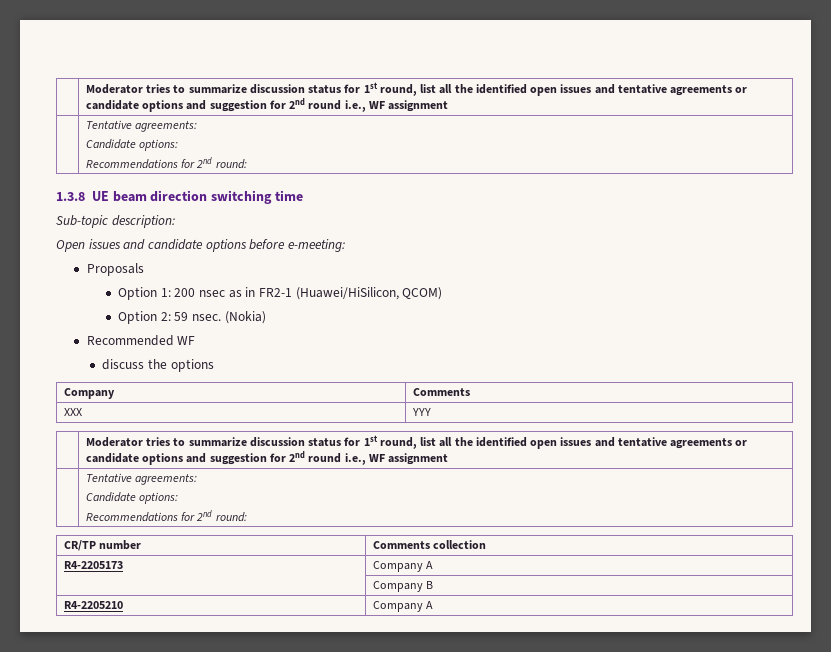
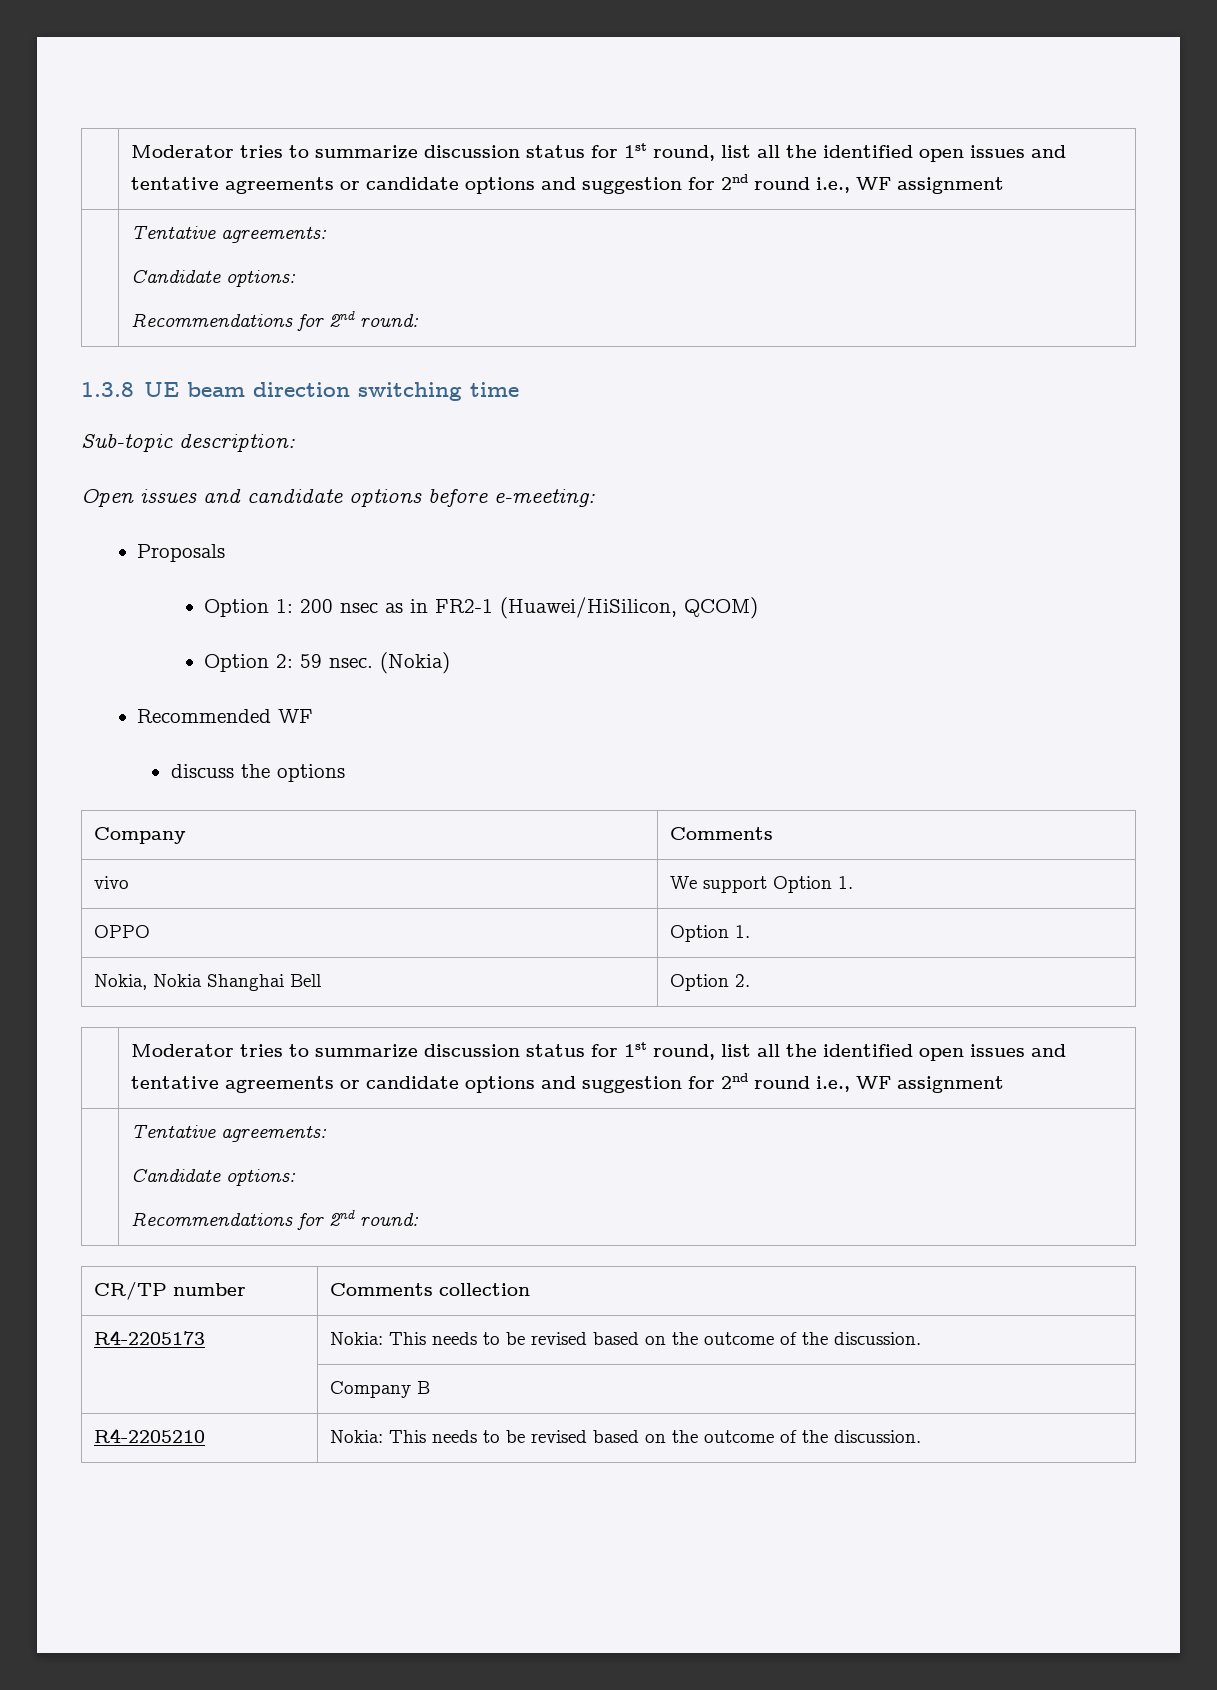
[63,408,82,416] [411,408,431,416] XXX | YYY -> [94,876,130,889] [670,876,854,893] [94,925,151,938] [670,925,751,942] [94,974,323,991] [670,974,751,991] vivo | We support Option 1. // OPPO | Option 1. // Nokia, Nokia Shanghai Bell | Option 2.
[372,561,434,572] [372,581,434,592] [63,601,123,609] [372,601,434,612] Company A // | Company B // R4-2205210 | Company A -> [330,1332,922,1345] [330,1381,431,1398] [94,1428,206,1443] [330,1430,922,1443] Nokia: This needs to be revised based on the outcome of the discussion. // | Company B // R4-2205210 | Nokia: This needs to be revised based on the outcome of the discussion.

